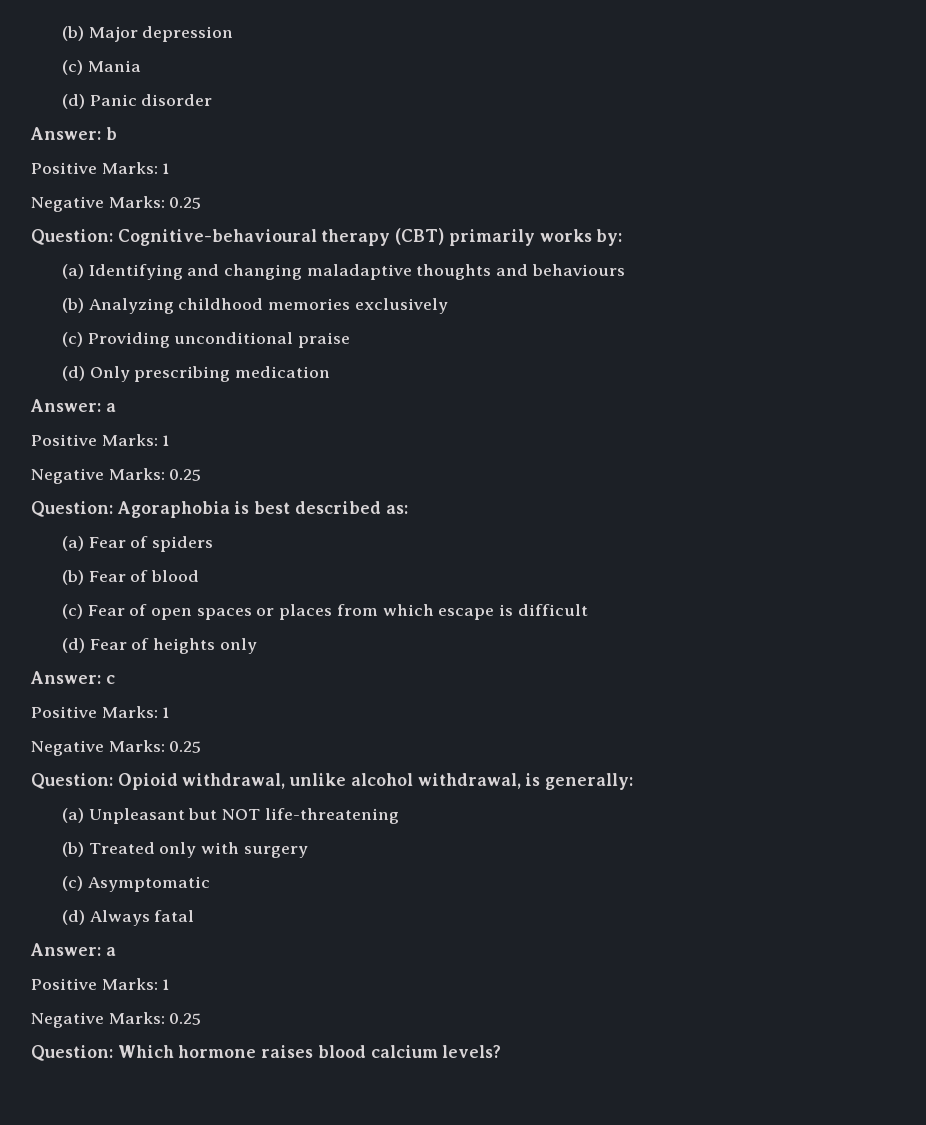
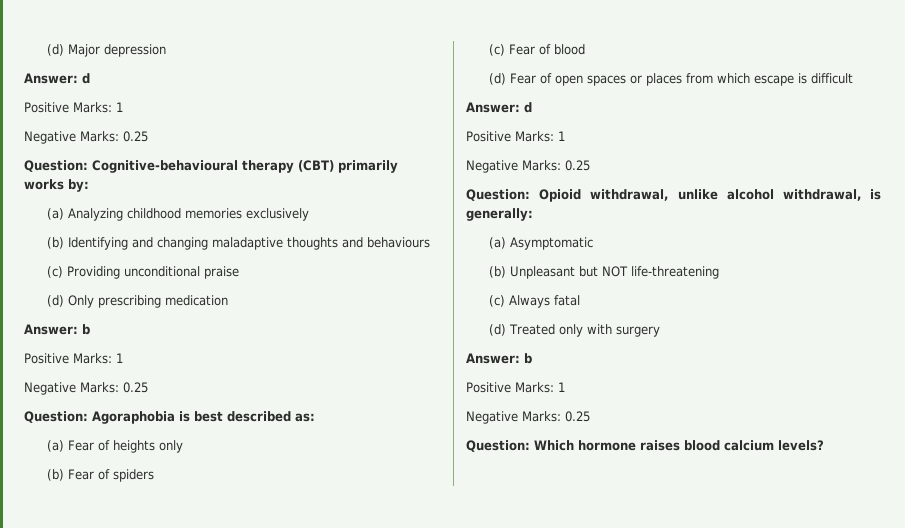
[61,26,84,41] (b) -> [46,44,64,56] (d)
[61,60,141,75] [61,94,213,109] [30,127,117,140] // (c) Mania // (d) Panic disorder // Answer: b -> [24,73,90,84] // Answer: d
(84, 271) none -> [67,208,309,221] [46,237,64,249] Analyzing childhood memories exclusively // (b)
[61,298,448,314] // (b) Analyzing childhood memories exclusively -> (430, 242) none
[105,403,116,412] a -> [82,324,90,335] b
[152,536,214,552] spiders -> [112,440,183,453] heights only
(149, 576) none -> [112,469,154,482] [488,44,551,56] spiders // (c) Fear of
[61,604,83,619] (c) -> [488,73,506,85] (d)
[61,638,257,654] [30,671,115,684] // (d) Fear of heights only // Answer: c -> [466,102,532,113] // Answer: d
(84, 815) none -> [509,237,593,250] [488,266,506,278] Asymptomatic // (b)
[61,842,84,857] (b) -> [488,295,580,308] [488,324,506,336] (c) Always fatal // (d)
[61,876,210,892] [61,910,195,926] [30,943,116,956] // (c) Asymptomatic // (d) Always fatal // Answer: a -> [466,353,532,364] // Answer: b

